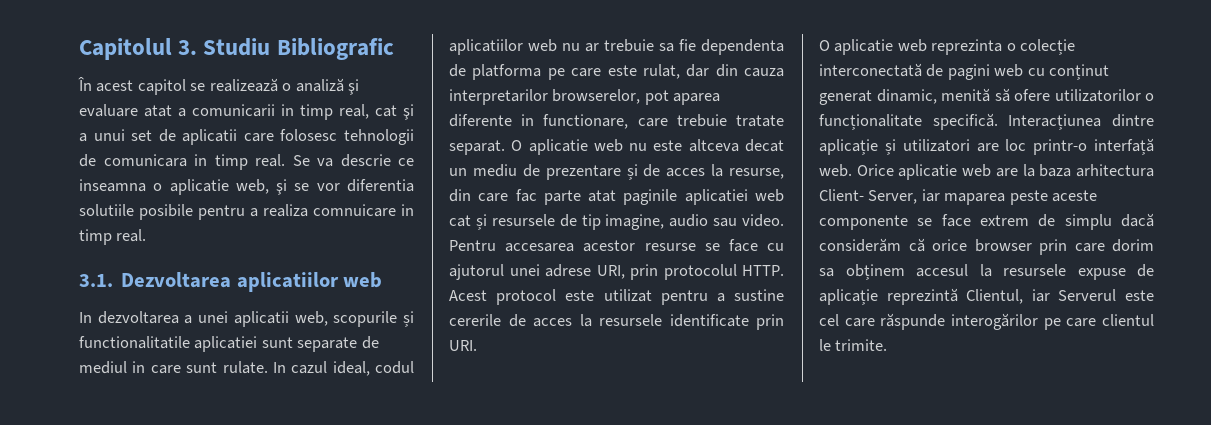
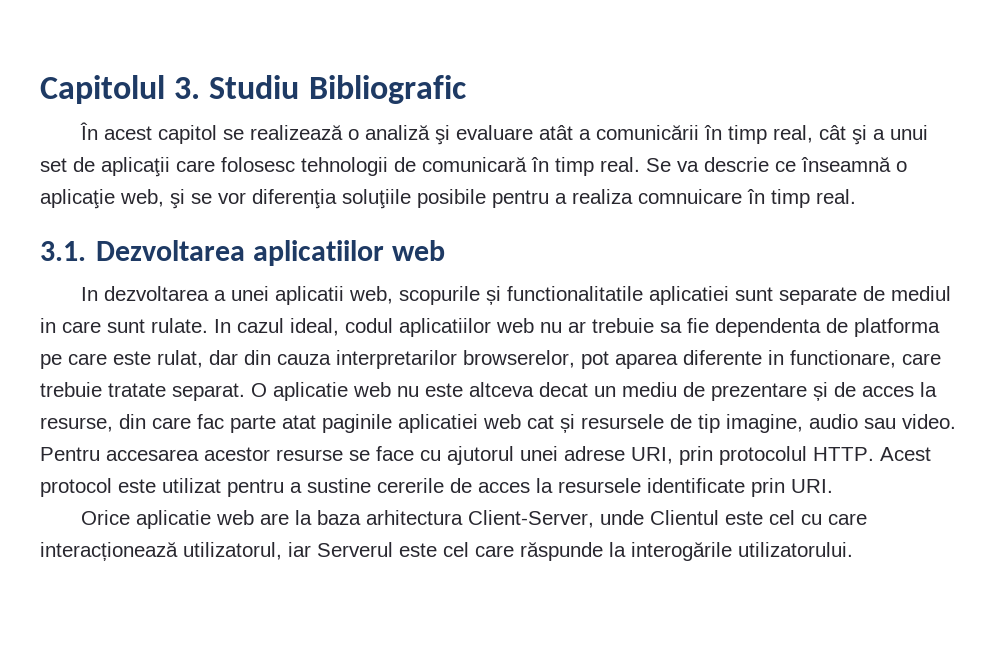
[144,104,294,117] atat a comunicarii in -> [539,125,723,140] atât a comunicării în
[375,105,397,117] cat -> [819,125,847,140] cât
[182,129,238,145] aplicatii -> [101,157,170,177] aplicaţii
[103,154,207,167] comunicara in -> [422,157,549,172] comunicară în
[79,179,229,195] inseamna o aplicatie -> [801,157,907,172] [40,189,115,209] înseamnă o aplicaţie
[346,179,414,192] [79,204,134,216] diferentia solutiile -> [252,189,411,209] diferenţia soluţiile
[401,204,414,216] in -> [747,189,765,204] în
[819,39,1076,55] [819,63,1110,80] [819,88,1154,105] [819,113,1154,130] [819,138,1154,155] [819,164,852,177] O aplicatie web reprezinta o colecție interconectată de pagini web cu conținut generat dinamic, menită să ofere utilizatorilor o funcționalitate specifică. Interacțiunea dintre aplicație și utilizatori are loc printr-o interfață web. -> (833, 486) none
[819,189,1098,205] [819,213,1154,230] [819,238,1154,255] [819,264,1154,280] [819,288,1024,305] Client- Server, iar maparea peste aceste componente se face extrem de simplu dacă considerăm că orice browser prin care dorim sa obținem accesul la resursele expuse de aplicație reprezintă Clientul, -> [468,510,868,528] [40,542,282,561] Client-Server, unde Clientul este cel cu care interacționează utilizatorul,
[951,313,1154,330] [819,339,888,351] interogărilor pe care clientul le trimite. -> [609,542,853,561] la interogările utilizatorului.

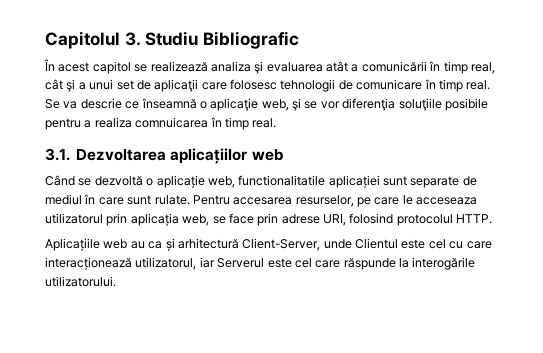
[348,125,534,145] o analiză şi evaluare -> [210,61,323,74] analiza şi evaluarea
[422,157,527,172] comunicară -> [356,79,423,90] comunicare
[638,189,742,204] comnuicare -> [135,117,209,128] comnuicarea
[253,240,385,266] aplicatiilor -> [170,148,248,164] aplicațiilor
[81,286,730,305] In dezvoltarea a unei aplicatii web, scopurile și functionalitatile aplicatiei -> [45,175,380,188] Când se dezvoltă o aplicație web, functionalitatile aplicației
[40,318,56,333] in -> [84,194,96,204] în
[214,318,940,337] [40,350,941,369] [40,382,937,401] [40,414,956,433] [40,446,558,465] In cazul ideal, codul aplicatiilor web nu ar trebuie sa fie dependenta de platforma pe care este rulat, dar din cauza interpretarilor browserelor, pot aparea diferente in functionare, care trebuie tratate separat. O aplicatie web nu este altceva decat un mediu de prezentare și de acces la resurse, din care fac parte atat paginile aplicatiei web cat și resursele de tip imagine, audio sau video. Pentru accesarea acestor resurse se face cu ajutorul unei -> [192,195,478,207] [45,213,279,226] Pentru accesarea resurselor, pe care le acceseaza utilizatorul prin aplicația web, se face prin
[679,446,713,465] prin -> [349,213,394,224] folosind
[880,447,931,461] [40,478,833,497] [81,510,464,529] Acest protocol este utilizat pentru a sustine cererile de acces la resursele identificate prin URI. // Orice aplicatie web are la baza arhitectura -> [45,238,239,251] // Aplicațiile web au ca și arhitectură

